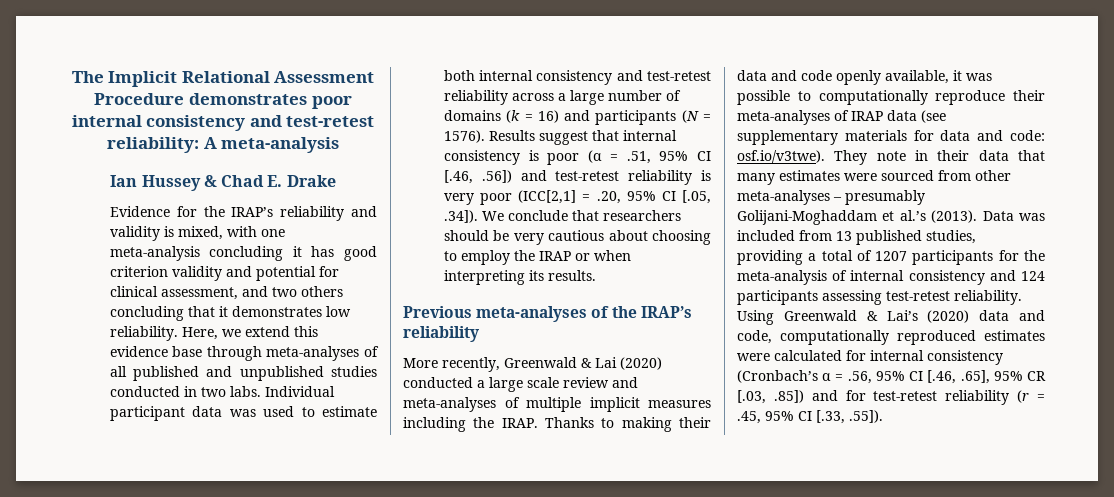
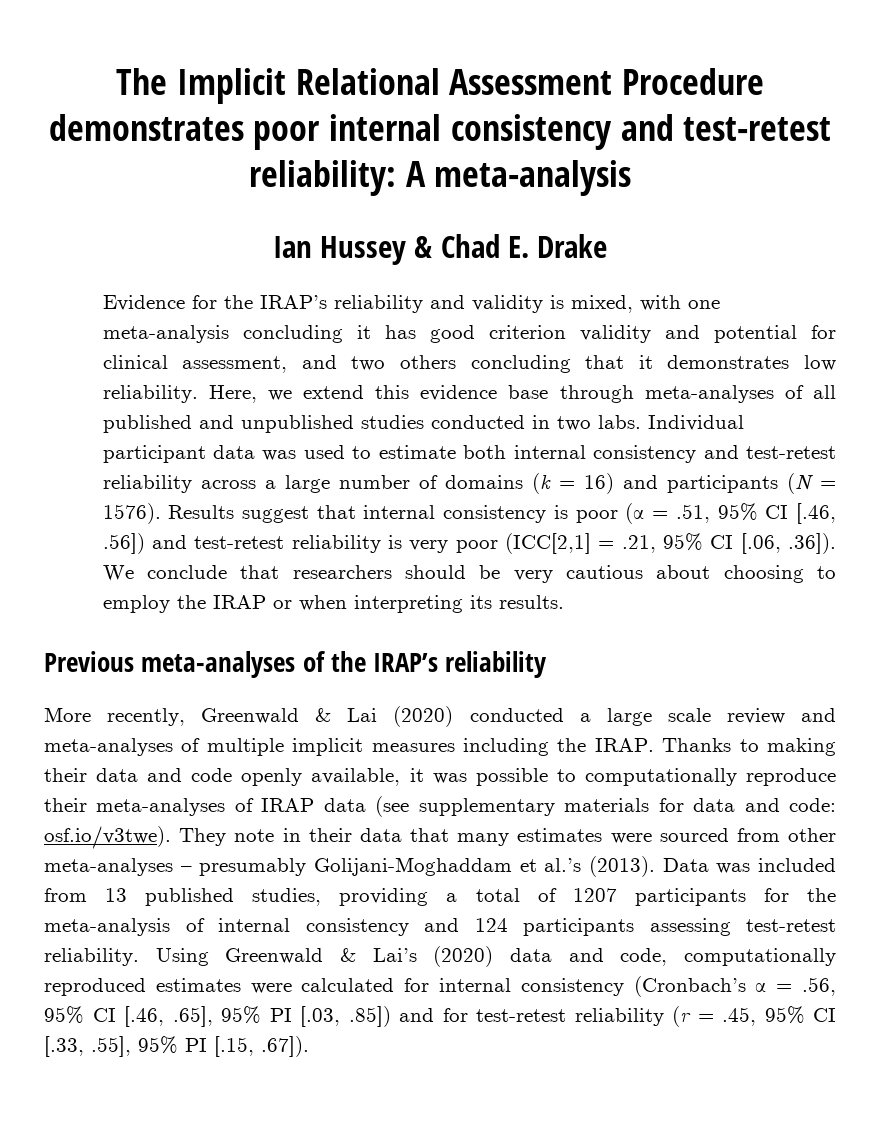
[596,190,711,204] [443,210,478,223] .20, 95% CI [.05, .34]). -> [621,533,836,554] .21, 95% CI [.06, .36]).
[1027,371,1046,381] CR -> [269,1008,292,1022] PI
[849,410,883,423] .55]). -> [91,1036,309,1057] .55], 95% PI [.15, .67]).

